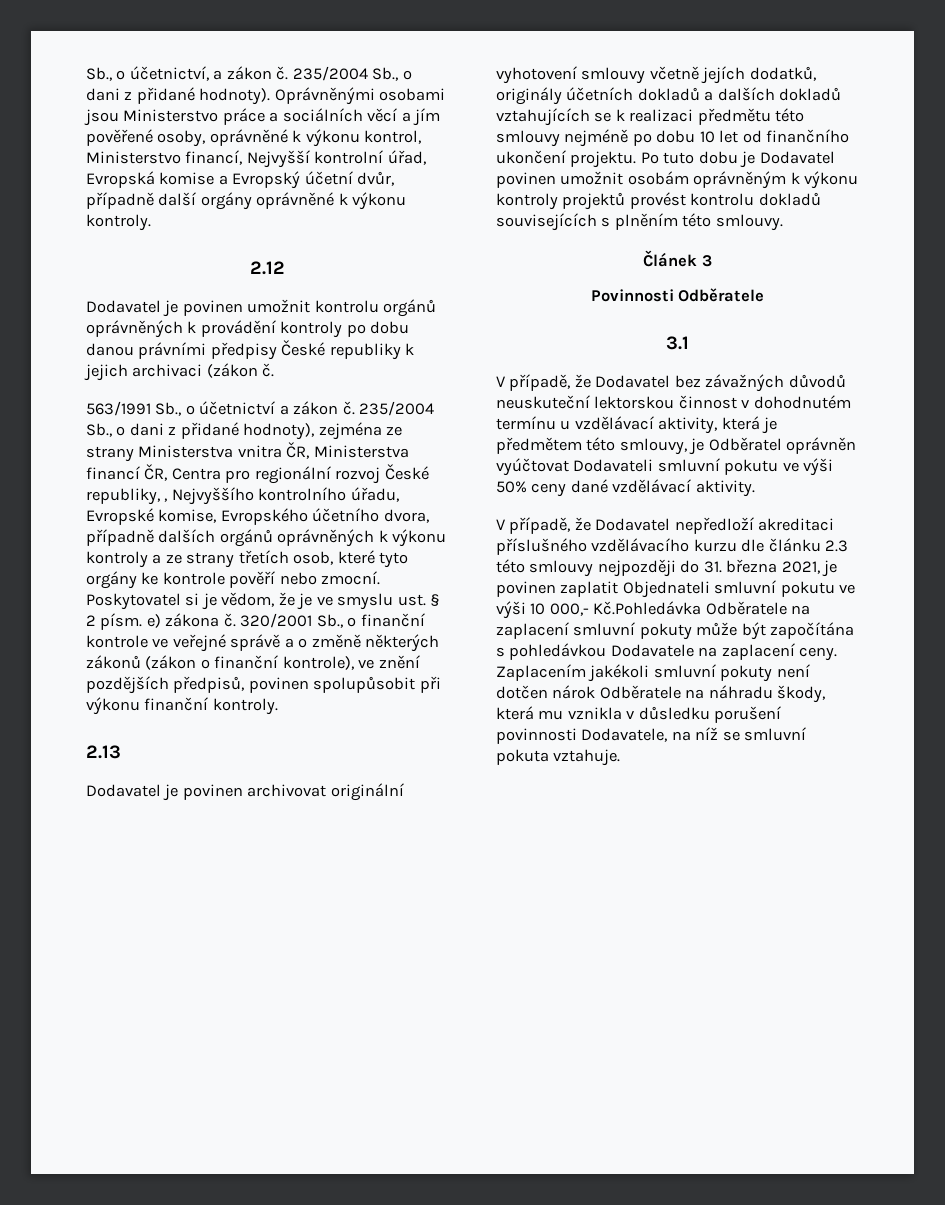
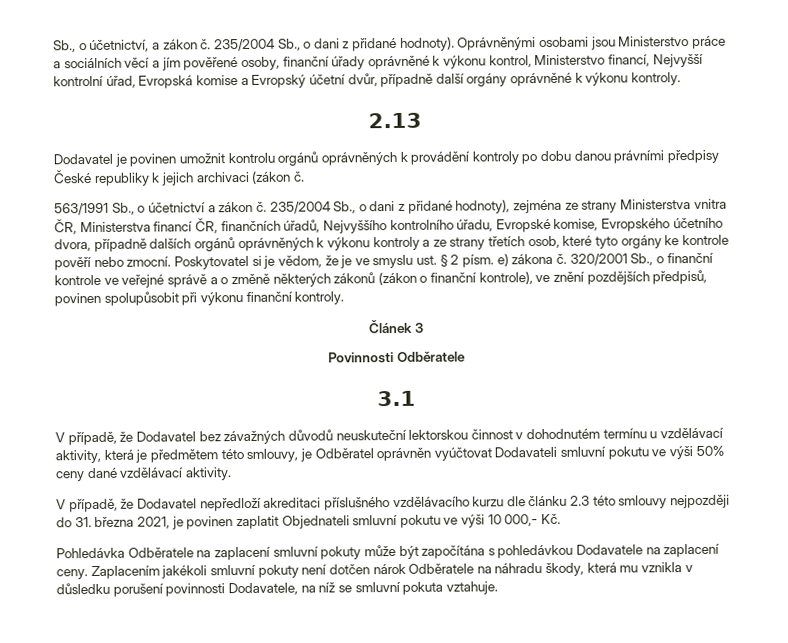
(206, 138) none -> [282,56,366,70] finanční úřady
[250,261,285,275] 2.12 -> [367,112,422,129] 2.13
[171,464,429,484] [86,488,168,505] Centra pro regionální rozvoj České republiky, , -> [220,219,321,233] finančních úřadů,
[86,745,121,759] [86,783,404,801] [496,66,816,84] [496,87,842,105] [496,108,805,126] [496,129,850,147] [496,150,835,168] [496,171,859,189] [496,192,821,210] [496,213,783,231] // 2.13 // Dodavatel je povinen archivovat originální vyhotovení smlouvy včetně jejích dodatků, originály účetních dokladů a dalších dokladů vztahujících se k realizaci předmětu této smlouvy nejméně po dobu 10 let od finančního ukončení projektu. Po tuto dobu je Dodavatel povinen umožnit osobám oprávněným k výkonu kontroly projektů provést kontrolu dokladů souvisejících s plněním této smlouvy. -> (345, 298) none
[593,601,702,615] Kč.Pohledávka -> [541,513,562,525] [56,547,125,559] Kč. // Pohledávka

